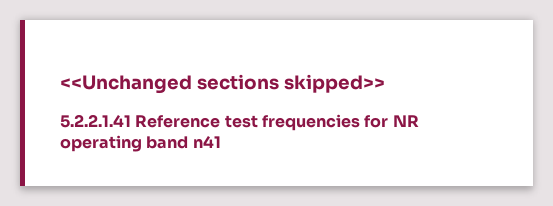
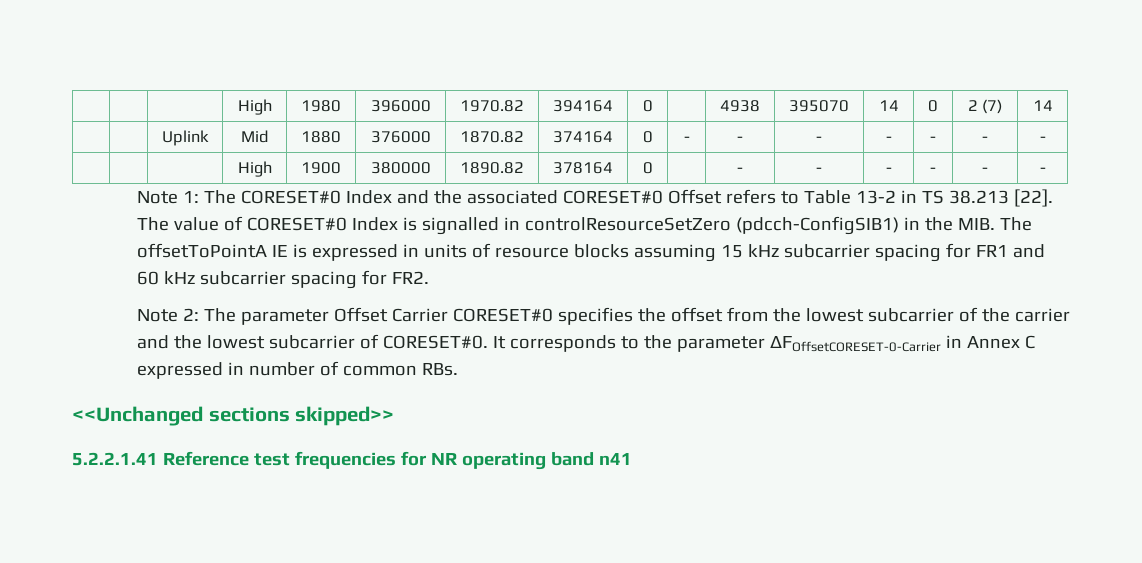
(60, 84) none -> [237,99,272,115] [301,100,341,112] [370,100,431,112] [459,100,524,112] [553,100,613,112] [642,100,653,112] [720,100,760,112] [789,100,849,112] [878,100,899,111] [928,100,938,112] [967,99,1003,114] [1032,100,1053,111] [162,130,209,146] [241,130,268,143] [301,131,341,143] [370,131,431,143] [459,131,524,143] [553,131,613,143] [642,131,653,143] [683,136,690,142] [737,136,743,142] [816,136,822,142] [885,136,892,142] [930,136,936,142] [982,136,988,142] [1039,136,1046,142] [237,161,272,177] [301,162,341,174] [370,162,431,174] [459,162,524,174] [553,162,613,174] [642,162,653,174] [737,167,743,173] [816,167,822,173] [885,167,892,173] [930,167,936,173] [982,167,988,173] [1039,167,1046,173] [137,189,1053,207] [137,216,1032,235] [137,243,1045,262] [137,270,429,289] [137,307,1070,325] [137,334,1035,352] [137,361,458,379] | | | High | 1980 | 396000 | 1970.82 | 394164 | 0 | | 4938 | 395070 | 14 | 0 | 2 (7) | 14 // | | Uplink | Mid | 1880 | 376000 | 1870.82 | 374164 | 0 | - | - | - | - | - | - | - // | | | High | 1900 | 380000 | 1890.82 | 378164 | 0 | | - | - | - | - | - | - // Note 1: The CORESET#0 Index and the associated CORESET#0 Offset refers to Table 13-2 in TS 38.213 [22]. The value of CORESET#0 Index is signalled in controlResourceSetZero (pdcch-ConfigSIB1) in the MIB. The offsetToPointA IE is expressed in units of resource blocks assuming 15 kHz subcarrier spacing for FR1 and 60 kHz subcarrier spacing for FR2. // Note 2: The parameter Offset Carrier CORESET#0 specifies the offset from the lowest subcarrier of the carrier and the lowest subcarrier of CORESET#0. It corresponds to the parameter ΔFOffsetCORESET-0-Carrier in Annex C expressed in number of common RBs. //

